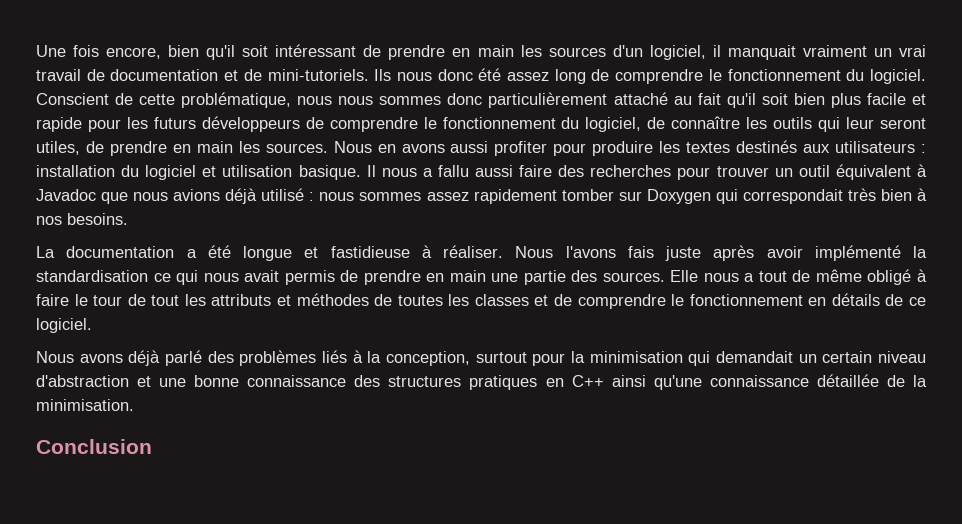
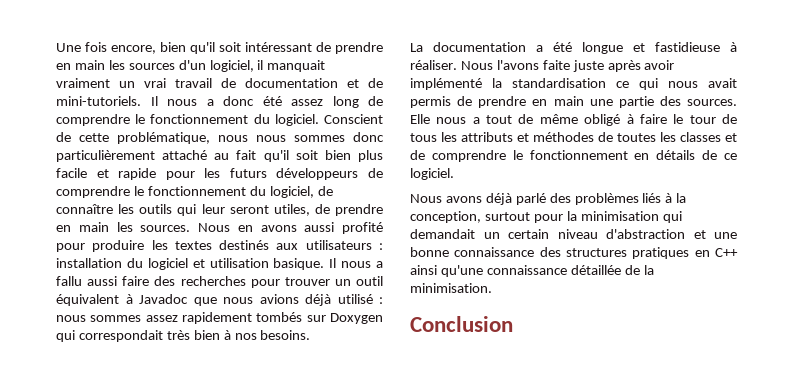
[374,69,432,81] Ils nous -> [150,96,214,106] Il nous a
[494,141,548,156] profiter -> [342,222,383,234] profité
[561,189,614,201] tomber -> [256,312,303,322] tombés
[627,246,654,258] fais -> [542,60,570,70] faite
[151,295,180,306] tout -> [410,133,437,142] tous

